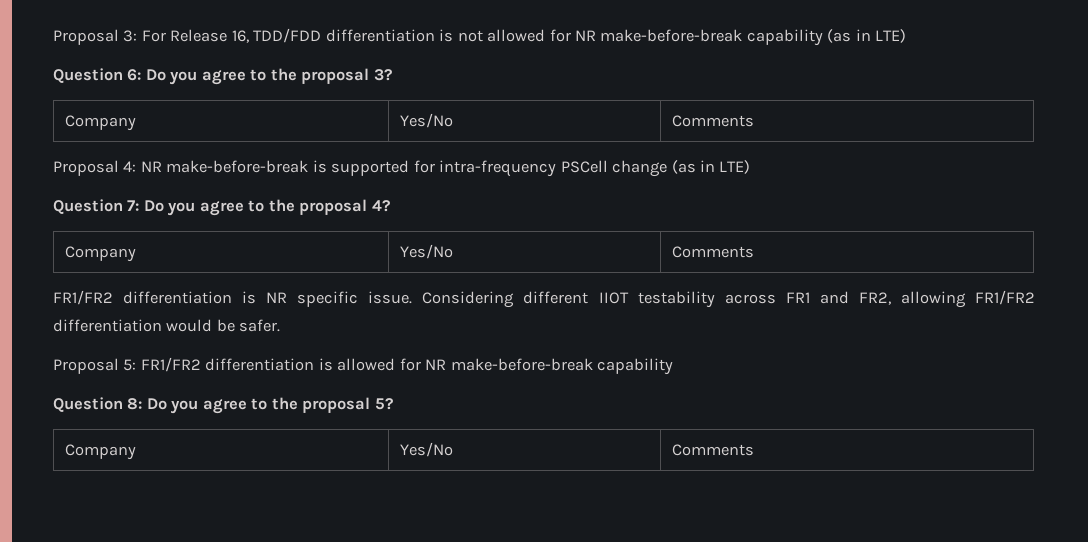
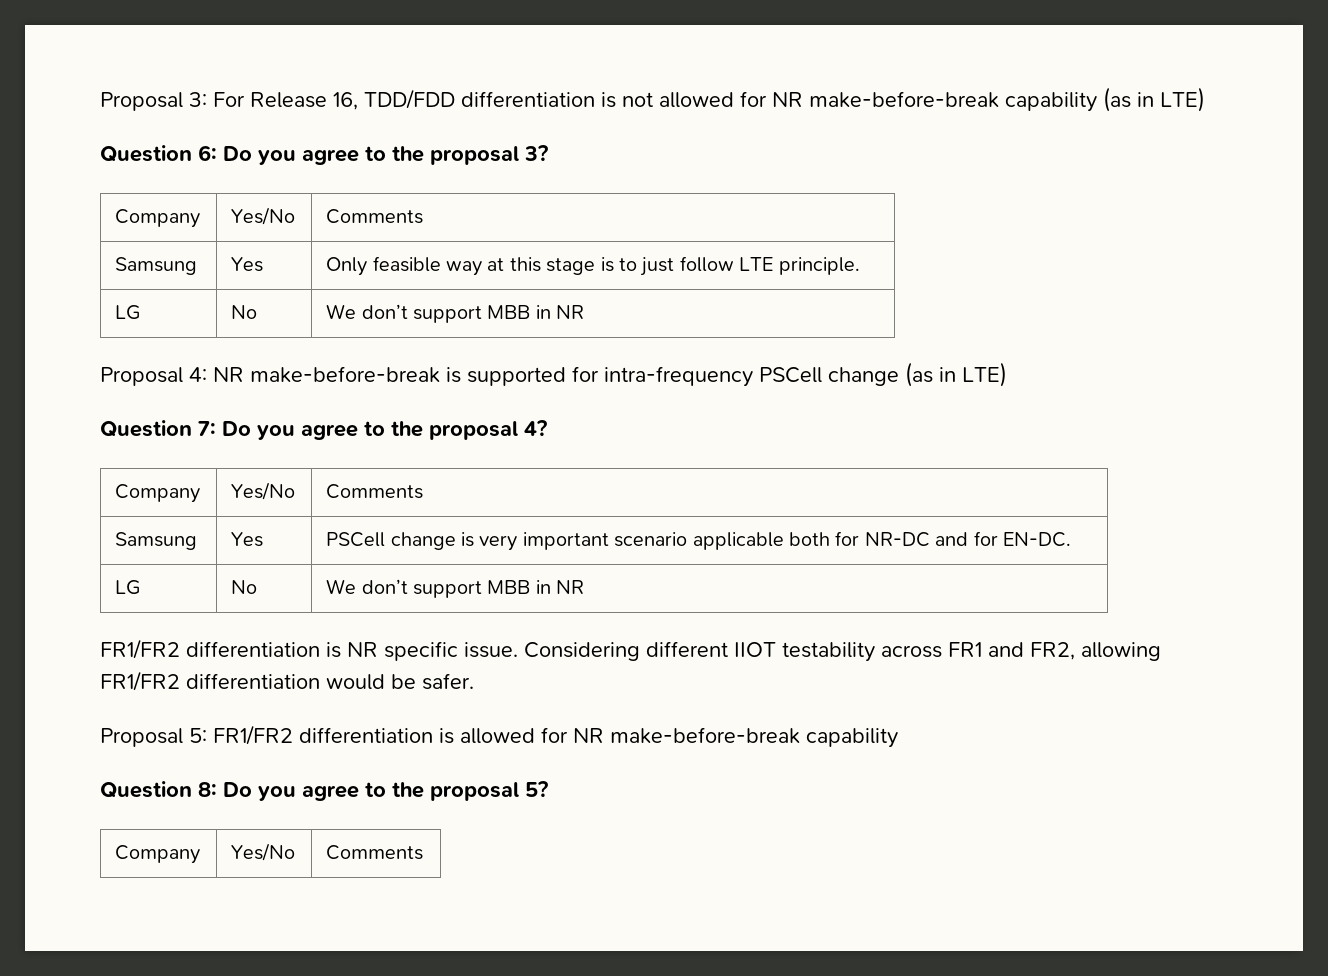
(754, 121) none -> [115,257,198,275] [231,257,264,272] [326,256,860,276] [115,305,142,320] [231,305,258,319] [326,304,585,323] // Samsung | Yes | Only feasible way at this stage is to just follow LTE principle. // LG | No | We don’t support MBB in NR
(754, 252) none -> [115,532,198,550] [231,532,264,547] [326,531,1072,551] [115,580,142,595] [231,580,258,594] [326,579,585,598] // Samsung | Yes | PSCell change is very important scenario applicable both for NR-DC and for EN-DC. // LG | No | We don’t support MBB in NR

